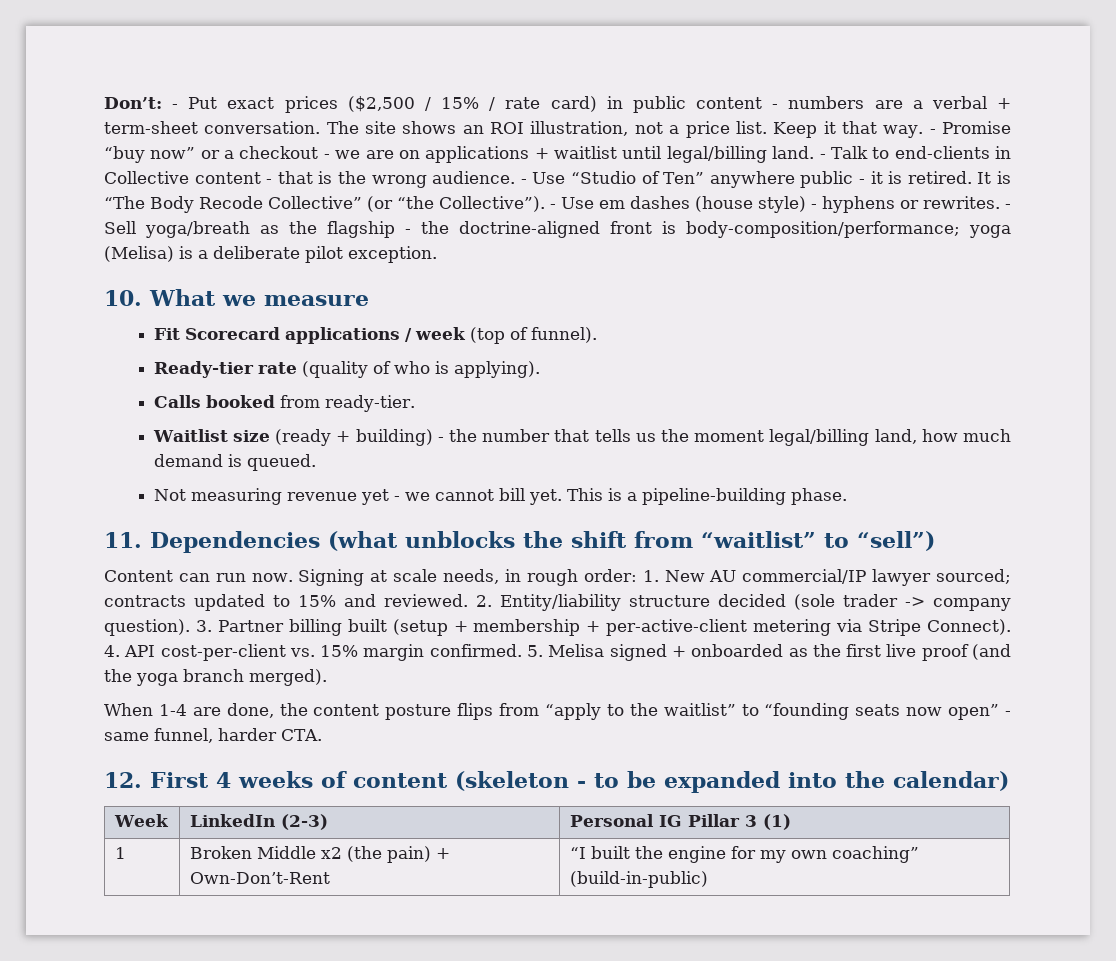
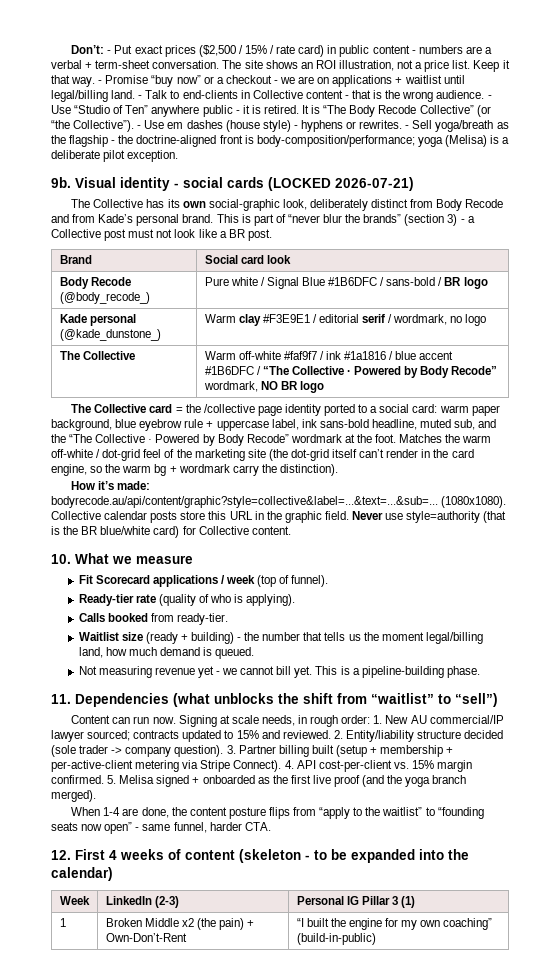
(437, 254) none -> [51,177,414,191] [71,199,504,211] [51,214,475,226] [51,229,272,241] [59,255,92,264] [204,255,291,264] [59,277,131,289] [59,292,150,304] [204,277,488,289] [59,314,136,326] [59,329,161,341] [204,314,487,326] [59,351,135,360] [204,351,454,360] [204,366,498,378] [203,381,324,393] [71,404,500,416] [51,419,497,431] [51,434,492,446] [51,449,474,461] [51,464,338,476] [71,481,151,490] [51,496,507,508] [51,511,507,523] [51,526,291,538] // 9b. Visual identity - social cards (LOCKED 2026-07-21) // The Collective has its own social-graphic look, deliberately distinct from Body Recode and from Kade’s personal brand. This is part of “never blur the brands” (section 3) - a Collective post must not look like a BR post. // Brand | Social card look // Body Recode (@body_recode_) | Pure white / Signal Blue #1B6DFC / sans-bold / BR logo // Kade personal (@kade_dunstone_) | Warm clay #F3E9E1 / editorial serif / wordmark, no logo // The Collective | Warm off-white #faf9f7 / ink #1a1816 / blue accent #1B6DFC / “The Collective · Powered by Body Recode” wordmark, NO BR logo // The Collective card = the /collective page identity ported to a social card: warm paper background, blue eyebrow rule + uppercase label, ink sans-bold headline, muted sub, and the “The Collective · Powered by Body Recode” wordmark at the foot. Matches the warm off-white / dot-grid feel of the marketing site (the dot-grid itself can’t render in the card engine, so the warm bg + wordmark carry the distinction). // How it’s made: bodyrecode.au/api/content/graphic?style=collective&label=...&text=...&sub=... (1080x1080). Collective calendar posts store this URL in the graphic field. Never use style=authority (that is the BR blue/white card) for Collective content.

